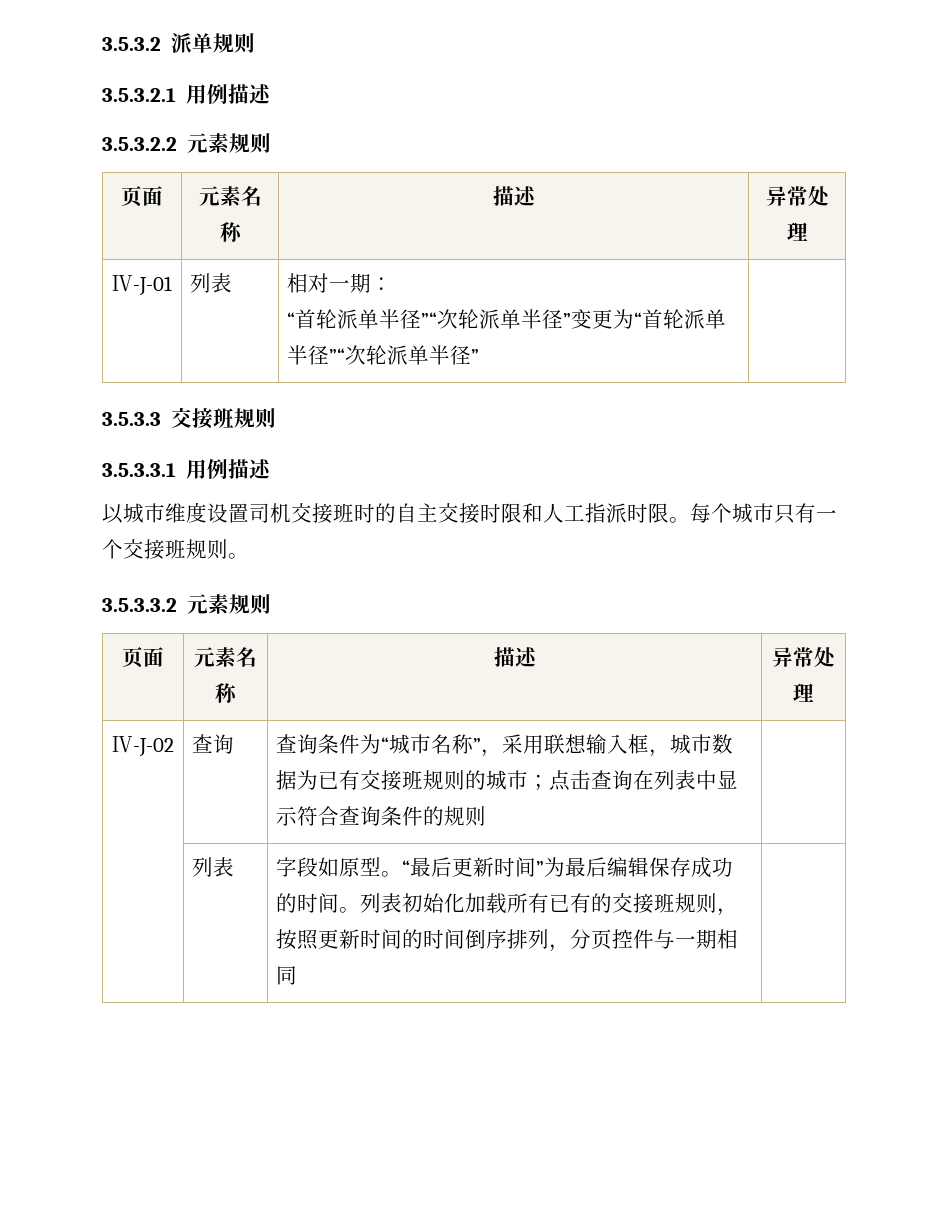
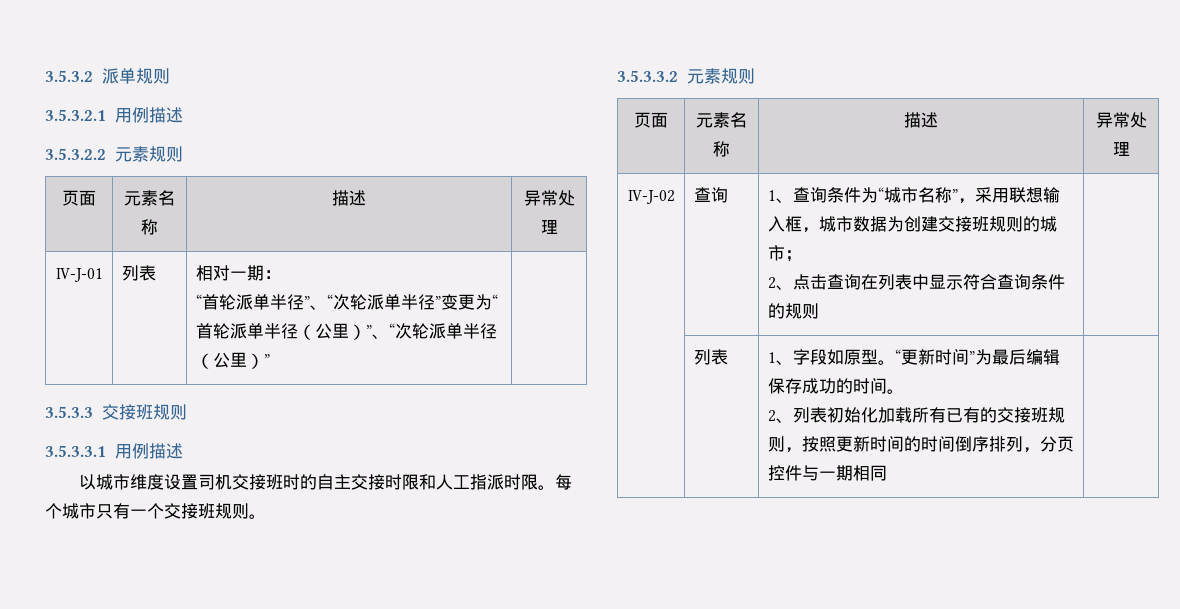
[421,312,438,327] ”“ -> [303,294,333,310] ”、“
[329,345,472,365] ”“次轮派单半径 -> [297,323,497,340] [195,352,264,369] （公里）”、“次轮派单半径（公里）
(235, 744) none -> [767,190,793,203] 1、
[318,770,361,790] 已有 -> [903,216,938,232] 创建
(550, 782) none -> [767,277,793,290] // 2、
(235, 867) none -> [767,352,793,365] 1、
[410,857,453,877] 最后 -> (901, 356) none
(361, 910) none -> [767,410,793,423] // 2、

